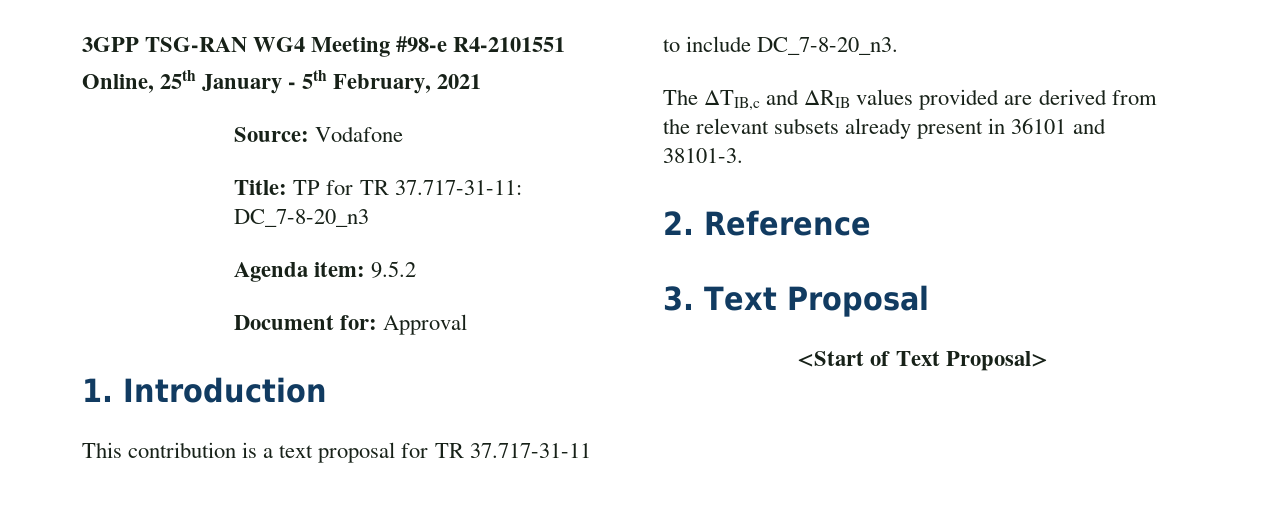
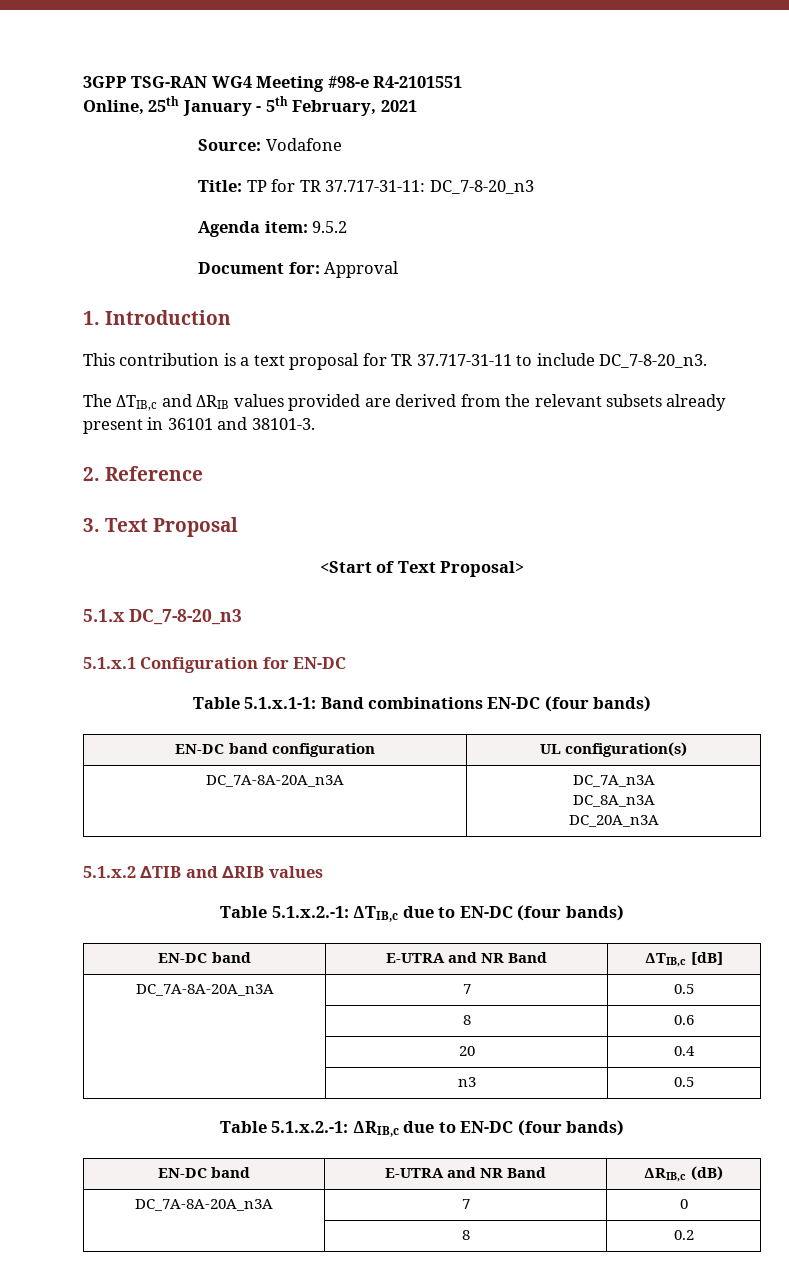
(1048, 361) none -> [83,609,242,625] [83,657,347,673] [192,696,652,712] [175,743,375,757] [539,742,688,757] [206,775,344,787] [572,775,655,787] [572,795,655,807] [568,815,659,827] [83,866,323,878] [220,905,624,922] [158,952,251,963] [385,952,548,963] [645,952,723,967] [135,984,274,996] [462,984,471,994] [674,984,694,994] [462,1015,471,1025] [674,1015,694,1025] [458,1046,475,1056] [674,1046,695,1056] [457,1077,476,1087] [674,1077,694,1087] [219,1120,625,1137] [157,1167,251,1178] [384,1167,547,1178] [644,1166,723,1182] [135,1199,273,1211] [461,1199,470,1209] [679,1199,688,1209] [461,1230,470,1240] [673,1230,694,1240] // 5.1.x DC_7-8-20_n3 // 5.1.x.1 Configuration for EN-DC // Table 5.1.x.1-1: Band combinations EN-DC (four bands) // EN-DC band configuration | UL configuration(s) // DC_7A-8A-20A_n3A | DC_7A_n3A // DC_8A_n3A // DC_20A_n3A // 5.1.x.2 ∆TIB and ∆RIB values // Table 5.1.x.2.-1: ΔTIB,c due to EN-DC (four bands) // EN-DC band | E-UTRA and NR Band | ΔTIB,c [dB] // DC_7A-8A-20A_n3A | 7 | 0.5 // | 8 | 0.6 // | 20 | 0.4 // | n3 | 0.5 // Table 5.1.x.2.-1: ΔRIB,c due to EN-DC (four bands) // EN-DC band | E-UTRA and NR Band | ΔRIB,c (dB) // DC_7A-8A-20A_n3A | 7 | 0 // | 8 | 0.2

